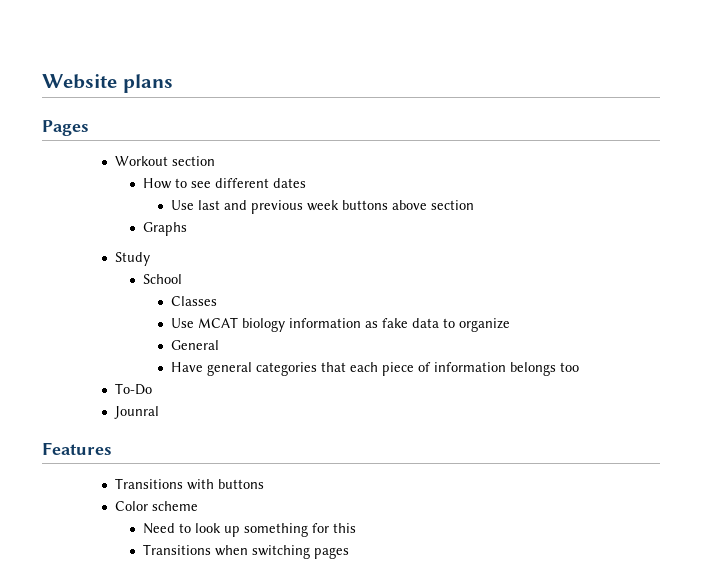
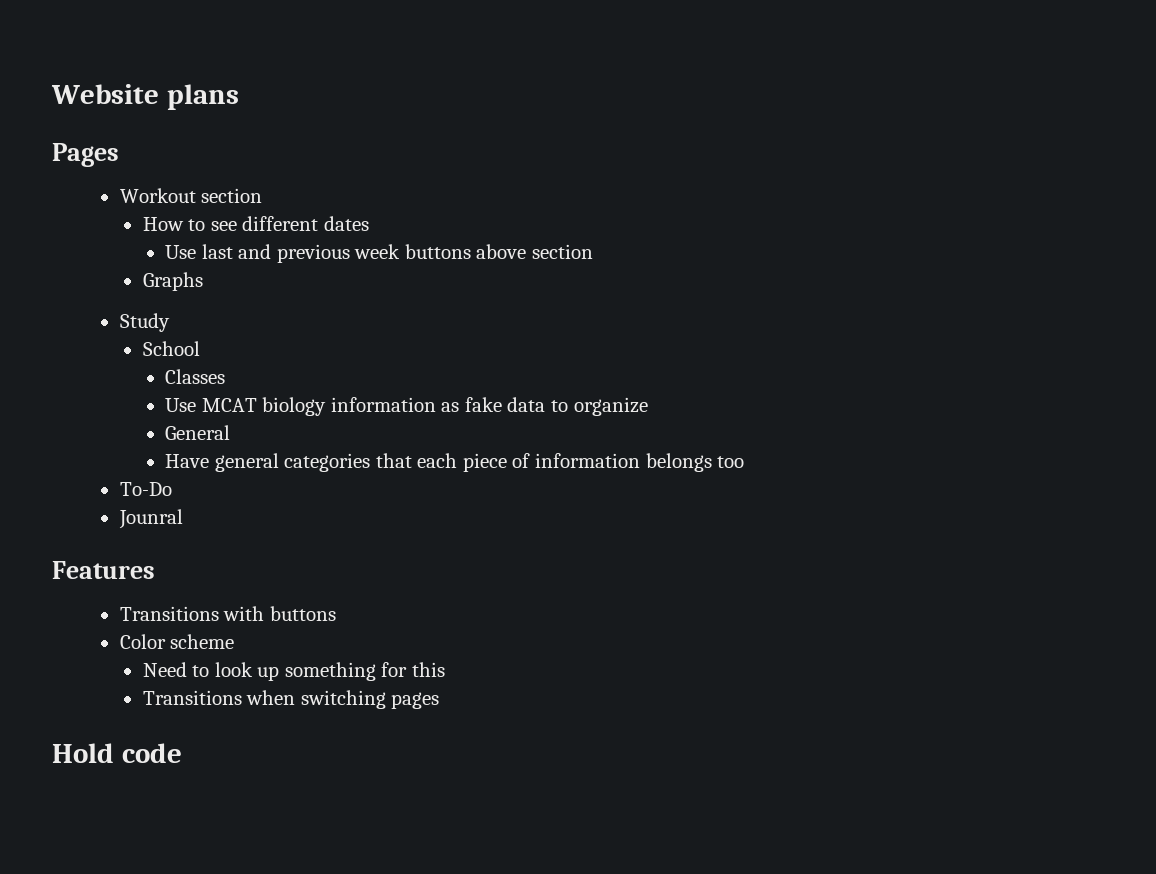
(350, 553) none -> [52,743,182,763] // Hold code

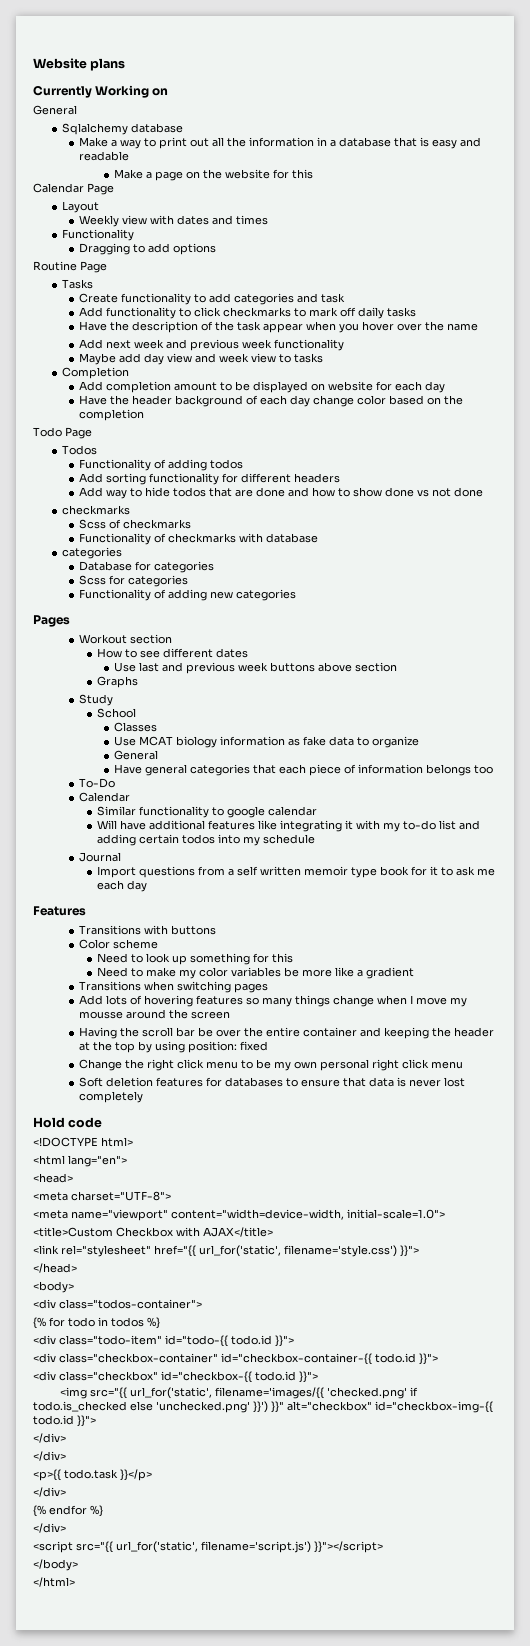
(239, 97) none -> [33,85,169,98] [33,105,77,115] [62,123,184,135] [79,137,482,149] [79,151,130,161] [113,169,313,181] [33,183,114,195] [62,201,100,213] [79,215,269,227] [62,229,135,241] [79,243,217,255] [33,261,107,273] [62,279,94,289] [79,293,346,305] [79,307,417,319] [79,321,479,333] [79,339,345,351] [79,353,324,365] [62,367,130,379] [79,381,446,393] [79,395,464,407] [79,409,145,421] [33,427,92,439] [62,445,98,455] [79,459,244,471] [79,473,341,485] [79,487,484,499] [62,505,131,515] [79,519,192,529] [79,533,319,545] [62,547,123,559] [79,561,215,573] [79,575,189,587] [79,589,297,601] // Currently Working on // General // Sqlalchemy database // Make a way to print out all the information in a database that is easy and readable // Make a page on the website for this // Calendar Page // Layout // Weekly view with dates and times // Functionality // Dragging to add options // Routine Page // Tasks // Create functionality to add categories and task // Add functionality to click checkmarks to mark off daily tasks // Have the description of the task appear when you hover over the name // Add next week and previous week functionality // Maybe add day view and week view to tasks // Completion // Add completion amount to be displayed on website for each day // Have the header background of each day change color based on the completion // Todo Page // Todos // Functionality of adding todos // Add sorting functionality for different headers // Add way to hide todos that are done and how to show done vs not done // checkmarks // Scss of checkmarks // Functionality of checkmarks with database // categories // Database for categories // Scss for categories // Functionality of adding new categories
[118,509,183,529] Jounral -> [79,792,131,802] [96,806,317,818] [96,820,480,832] [96,834,315,846] [79,852,122,862] [96,866,495,878] [96,880,147,892] Calendar // Similar functionality to google calendar // Will have additional features like integrating it with my to-do list and adding certain todos into my schedule // Journal // Import questions from a self written memoir type book for it to ask me each day
[142,690,440,709] [52,743,182,763] Transitions when switching pages // Hold code -> [96,967,414,979] [79,981,269,993] [79,995,468,1007] [79,1009,231,1019] [79,1027,495,1039] [79,1041,269,1053] [79,1059,464,1071] [79,1077,466,1087] [79,1091,144,1103] [33,1117,103,1128] [33,1137,133,1147] [33,1155,127,1167] [33,1173,73,1183] [33,1191,171,1201] [33,1209,445,1221] [33,1227,273,1237] [33,1245,419,1257] [33,1263,77,1273] [33,1281,74,1293] [33,1299,202,1309] [33,1317,160,1329] [33,1335,294,1347] [33,1353,438,1365] [33,1371,318,1383] [59,1387,418,1399] [33,1401,493,1413] [33,1415,96,1427] [33,1433,66,1443] [33,1451,66,1461] [33,1469,152,1481] [33,1487,66,1497] [33,1505,103,1517] [33,1523,66,1533] [33,1541,383,1553] [33,1559,78,1571] [33,1577,75,1587] Need to make my color variables be more like a gradient // Transitions when switching pages // Add lots of hovering features so many things change when I move my mousse around the screen // Having the scroll bar be over the entire container and keeping the header at the top by using position: fixed // Change the right click menu to be my own personal right click menu // Soft deletion features for databases to ensure that data is never lost completely // Hold code // <!DOCTYPE html> // <html lang="en"> // <head> // <meta charset="UTF-8"> // <meta name="viewport" content="width=device-width, initial-scale=1.0"> // <title>Custom Checkbox with AJAX</title> // <link rel="stylesheet" href="{{ url_for('static', filename='style.css') }}"> // </head> // <body> // <div class="todos-container"> // {% for todo in todos %} // <div class="todo-item" id="todo-{{ todo.id }}"> // <div class="checkbox-container" id="checkbox-container-{{ todo.id }}"> // <div class="checkbox" id="checkbox-{{ todo.id }}"> // <img src="{{ url_for('static', filename='images/{{ 'checked.png' if todo.is_checked else 'unchecked.png' }}') }}" alt="checkbox" id="checkbox-img-{{ todo.id }}"> // </div> // </div> // <p>{{ todo.task }}</p> // </div> // {% endfor %} // </div> // <script src="{{ url_for('static', filename='script.js') }}"></script> // </body> // </html>

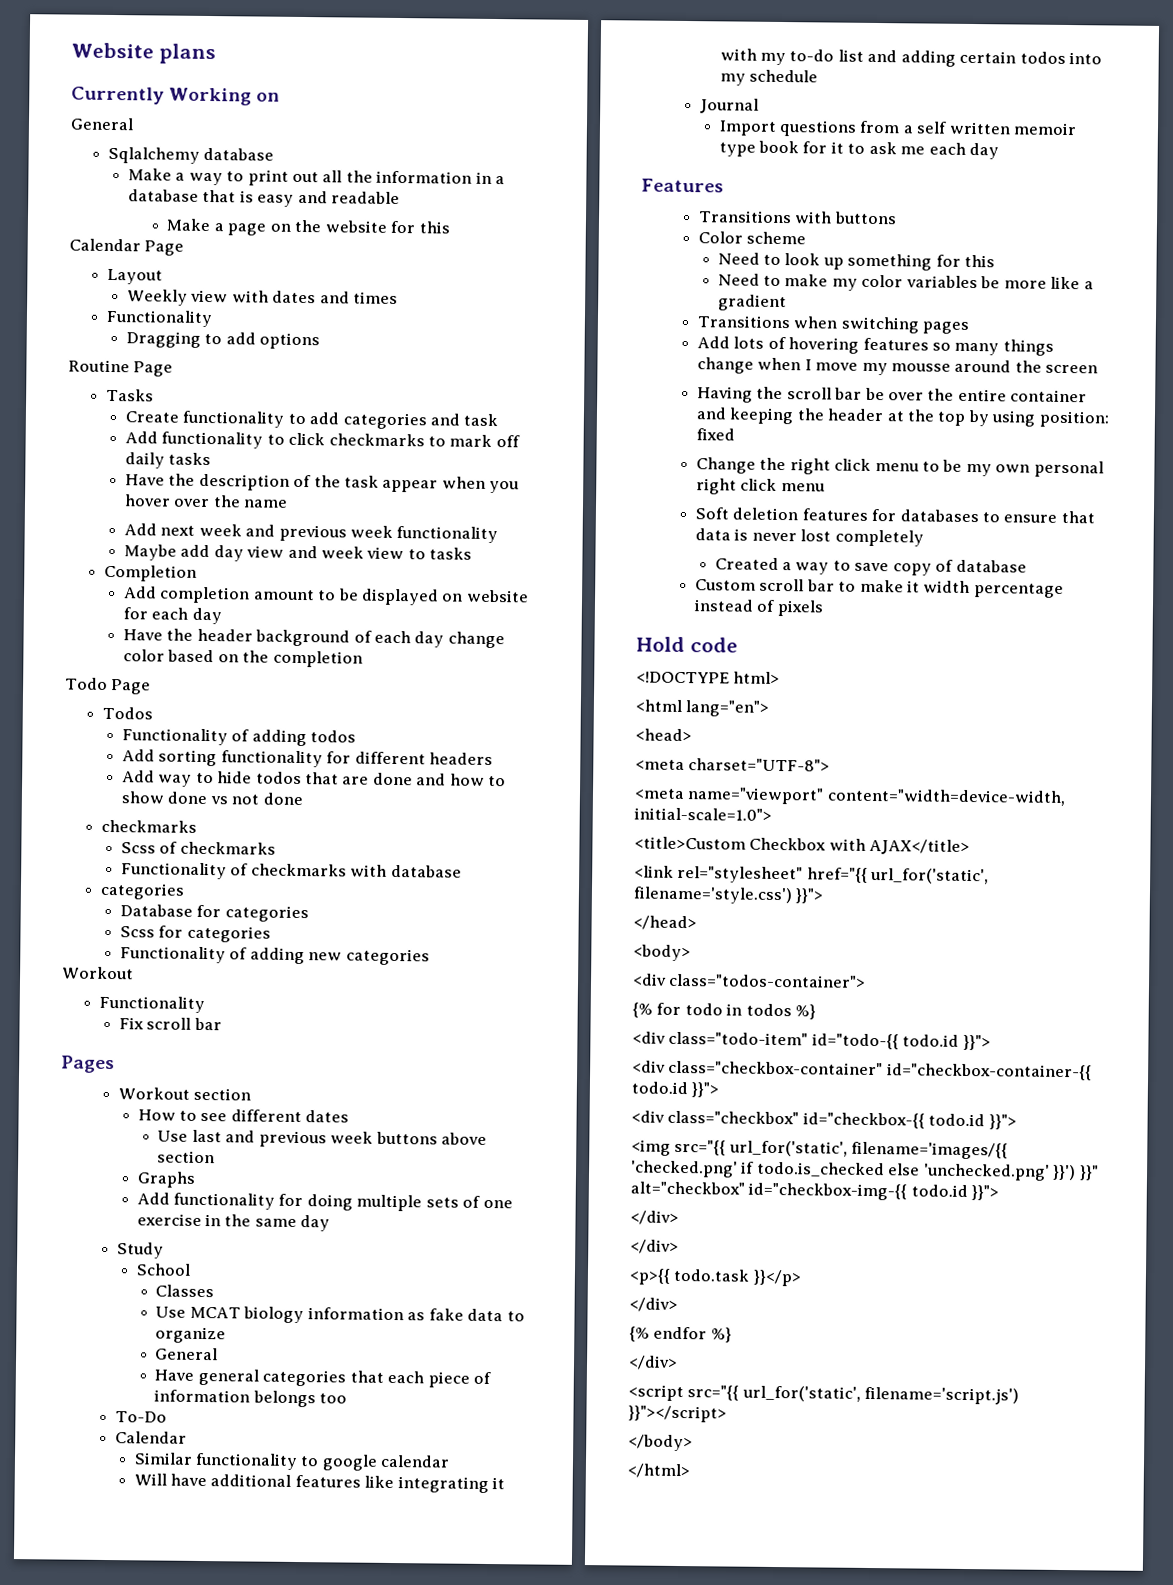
(297, 595) none -> [62,966,134,980] [98,995,205,1014] [118,1017,222,1031] // Workout // Functionality // Fix scroll bar
(138, 682) none -> [136,1192,513,1212] [136,1213,331,1232] // Add functionality for doing multiple sets of one exercise in the same day
(144, 1097) none -> [714,557,1027,576] [694,578,1064,598] [693,599,824,617] // Created a way to save copy of database // Custom scroll bar to make it width percentage instead of pixels

